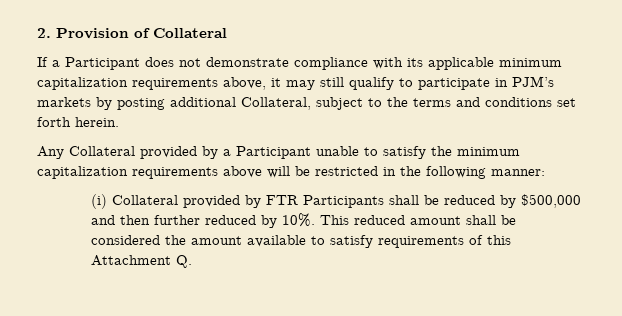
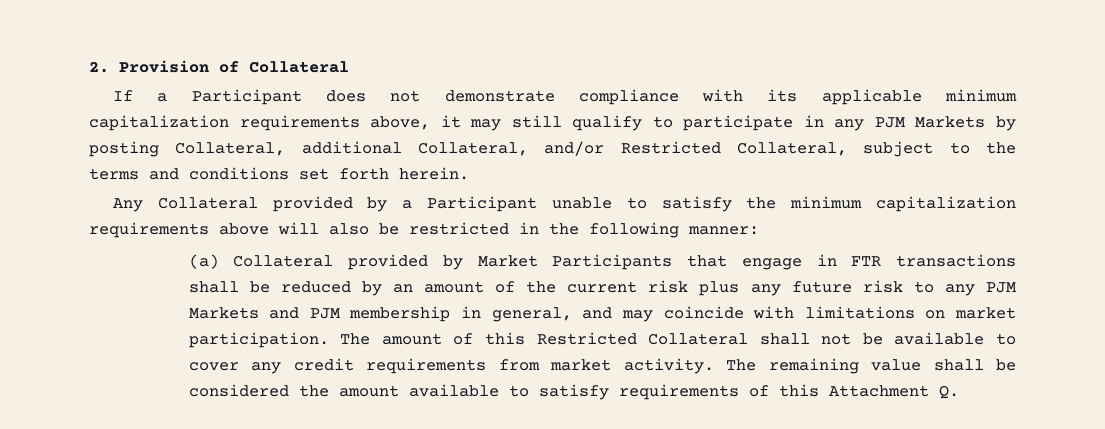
[512,76,554,87] [37,97,91,107] PJM’s markets -> [834,116,986,131] any PJM Markets
(165, 104) none -> [175,142,286,156] Collateral,
(311, 103) none -> [544,141,847,156] and/or Restricted Collateral,
(290, 172) none -> [329,223,369,235] also
[91,194,582,209] [91,213,462,228] (i) Collateral provided by FTR Participants shall be reduced by $500,000 and then further reduced by 10%. This reduced amount -> [188,254,1017,270] [188,280,1017,296] [188,306,1017,322] [188,332,1016,348] [188,358,922,374] (a) Collateral provided by Market Participants that engage in FTR transactions shall be reduced by an amount of the current risk plus any future risk to any PJM Markets and PJM membership in general, and may coincide with limitations on market participation. The amount of this Restricted Collateral shall not be available to cover any credit requirements from market activity. The remaining value

